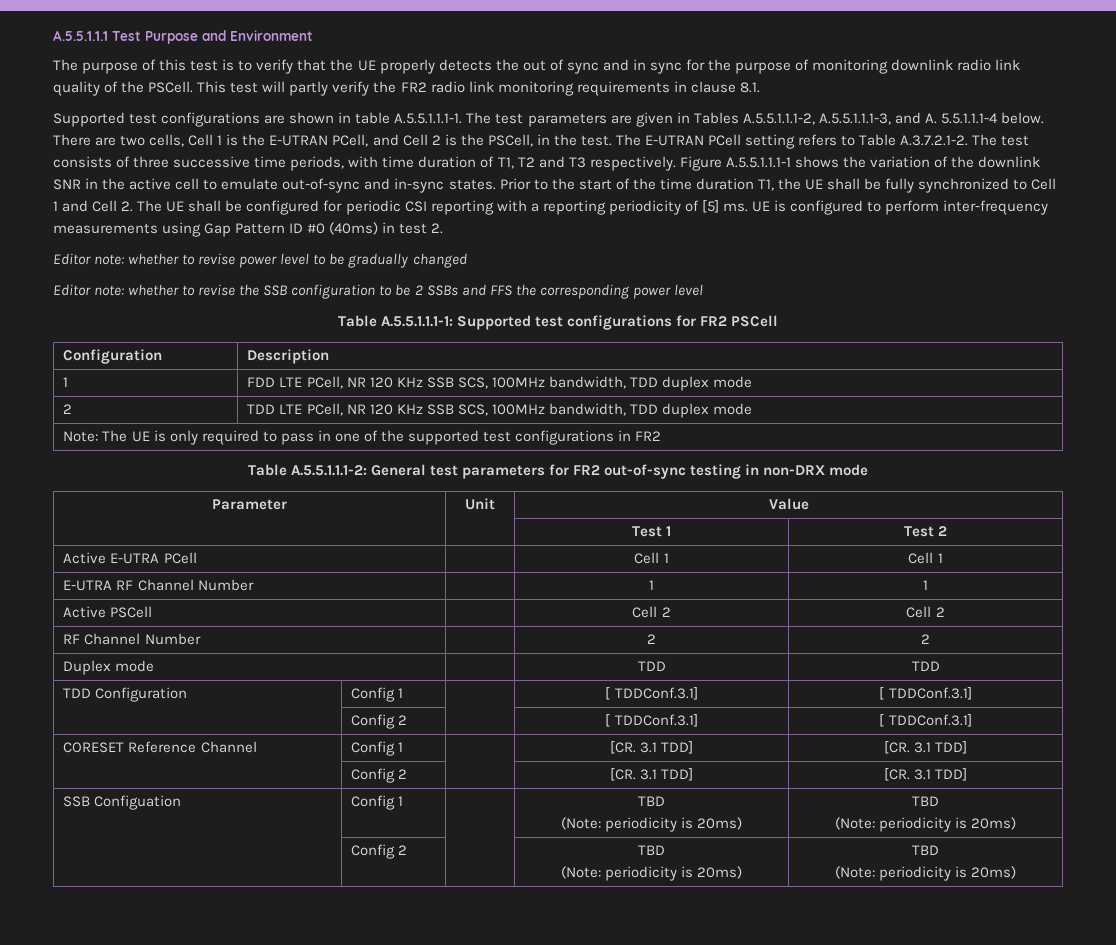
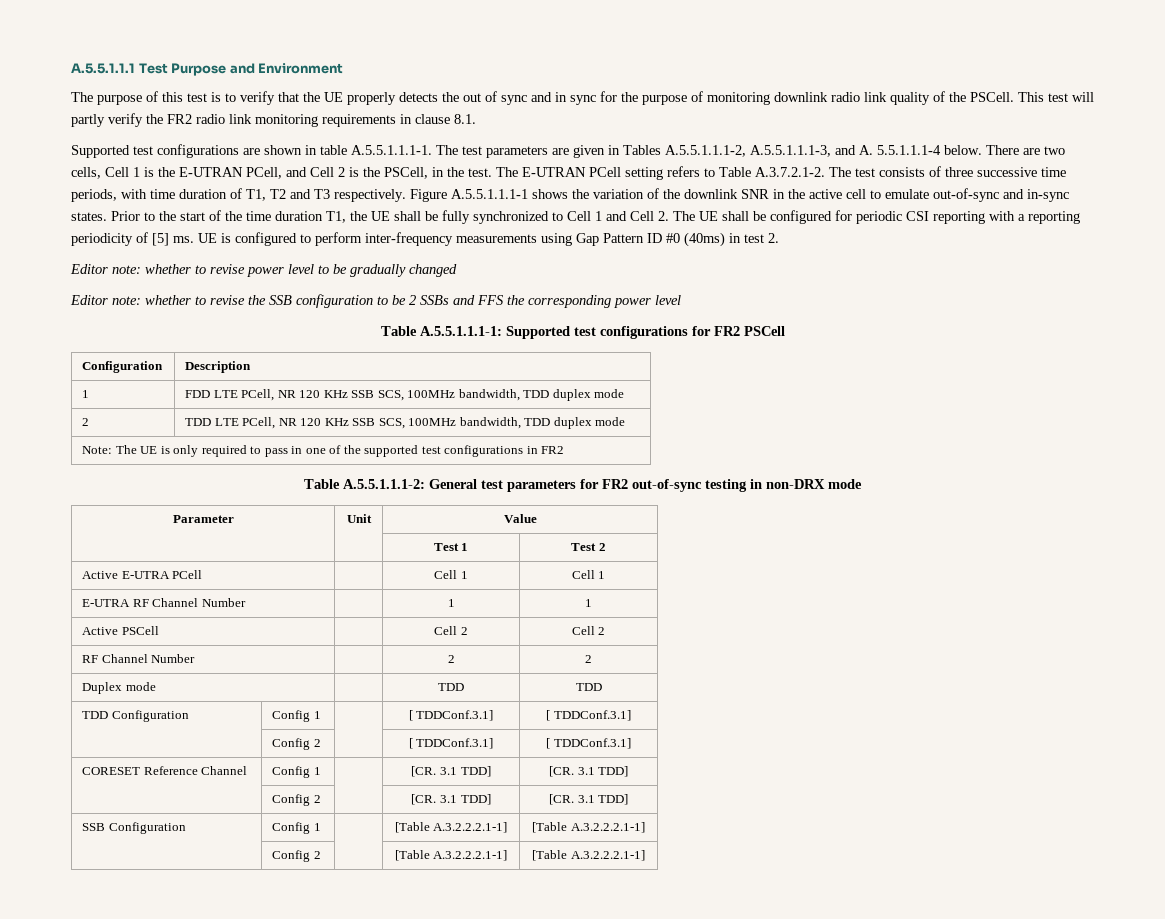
[94,795,182,810] [351,795,404,810] [638,796,665,806] [560,817,743,832] [912,796,939,806] [834,817,1017,832] [351,844,408,859] [638,845,665,855] [560,866,743,881] [912,845,939,855] [834,866,1017,881] Configuation | Config 1 | | TBD // (Note: periodicity is 20ms) | TBD // (Note: periodicity is 20ms) // | Config 2 | | TBD // (Note: periodicity is 20ms) | TBD // (Note: periodicity is 20ms) -> [108,822,186,834] [272,822,321,834] [394,822,508,833] [532,822,645,833] [272,850,321,862] [394,850,508,861] [532,850,645,861] Configuration | Config 1 | | [Table A.3.2.2.2.1-1] | [Table A.3.2.2.2.1-1] // | Config 2 | | [Table A.3.2.2.2.1-1] | [Table A.3.2.2.2.1-1]

